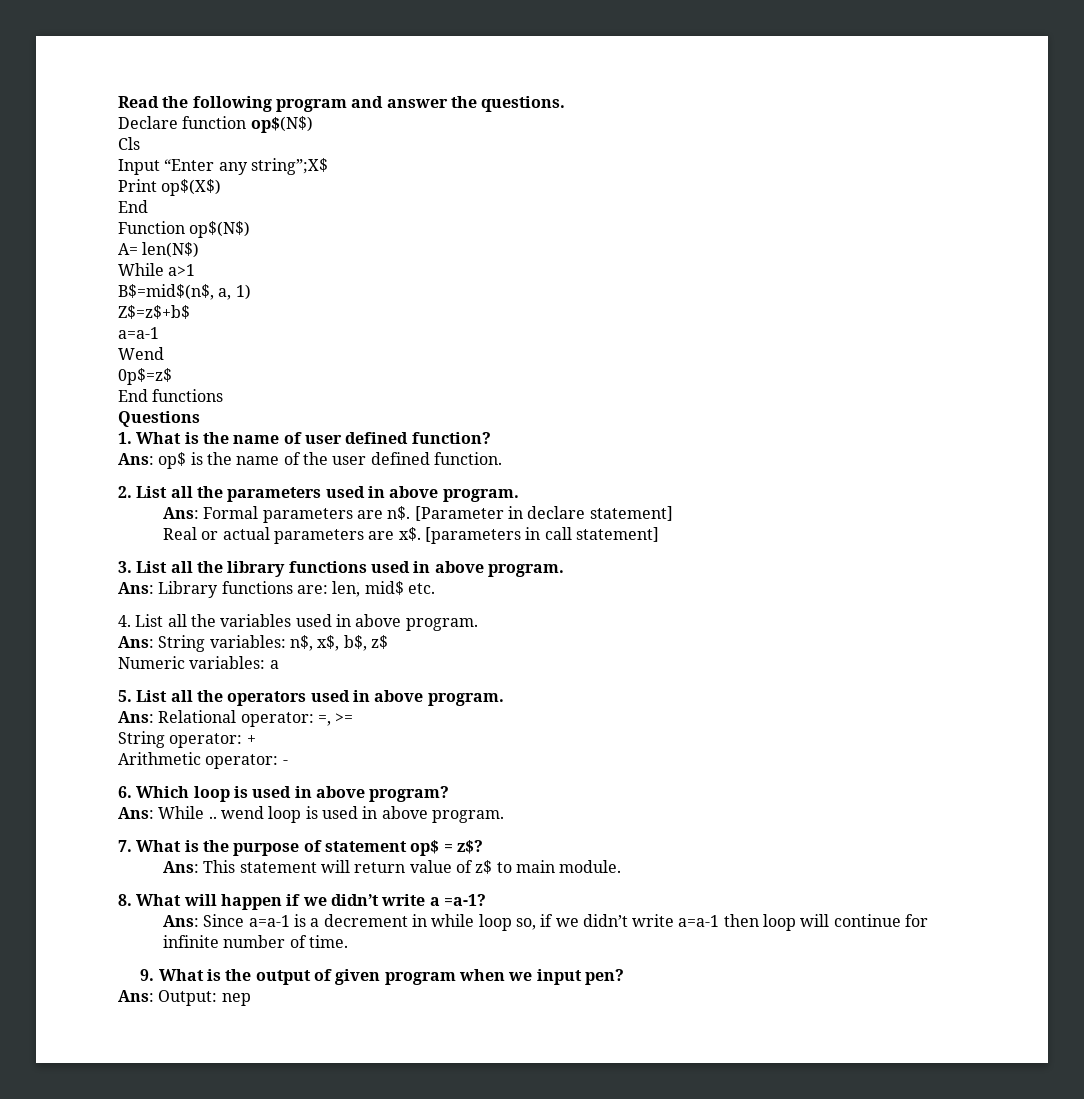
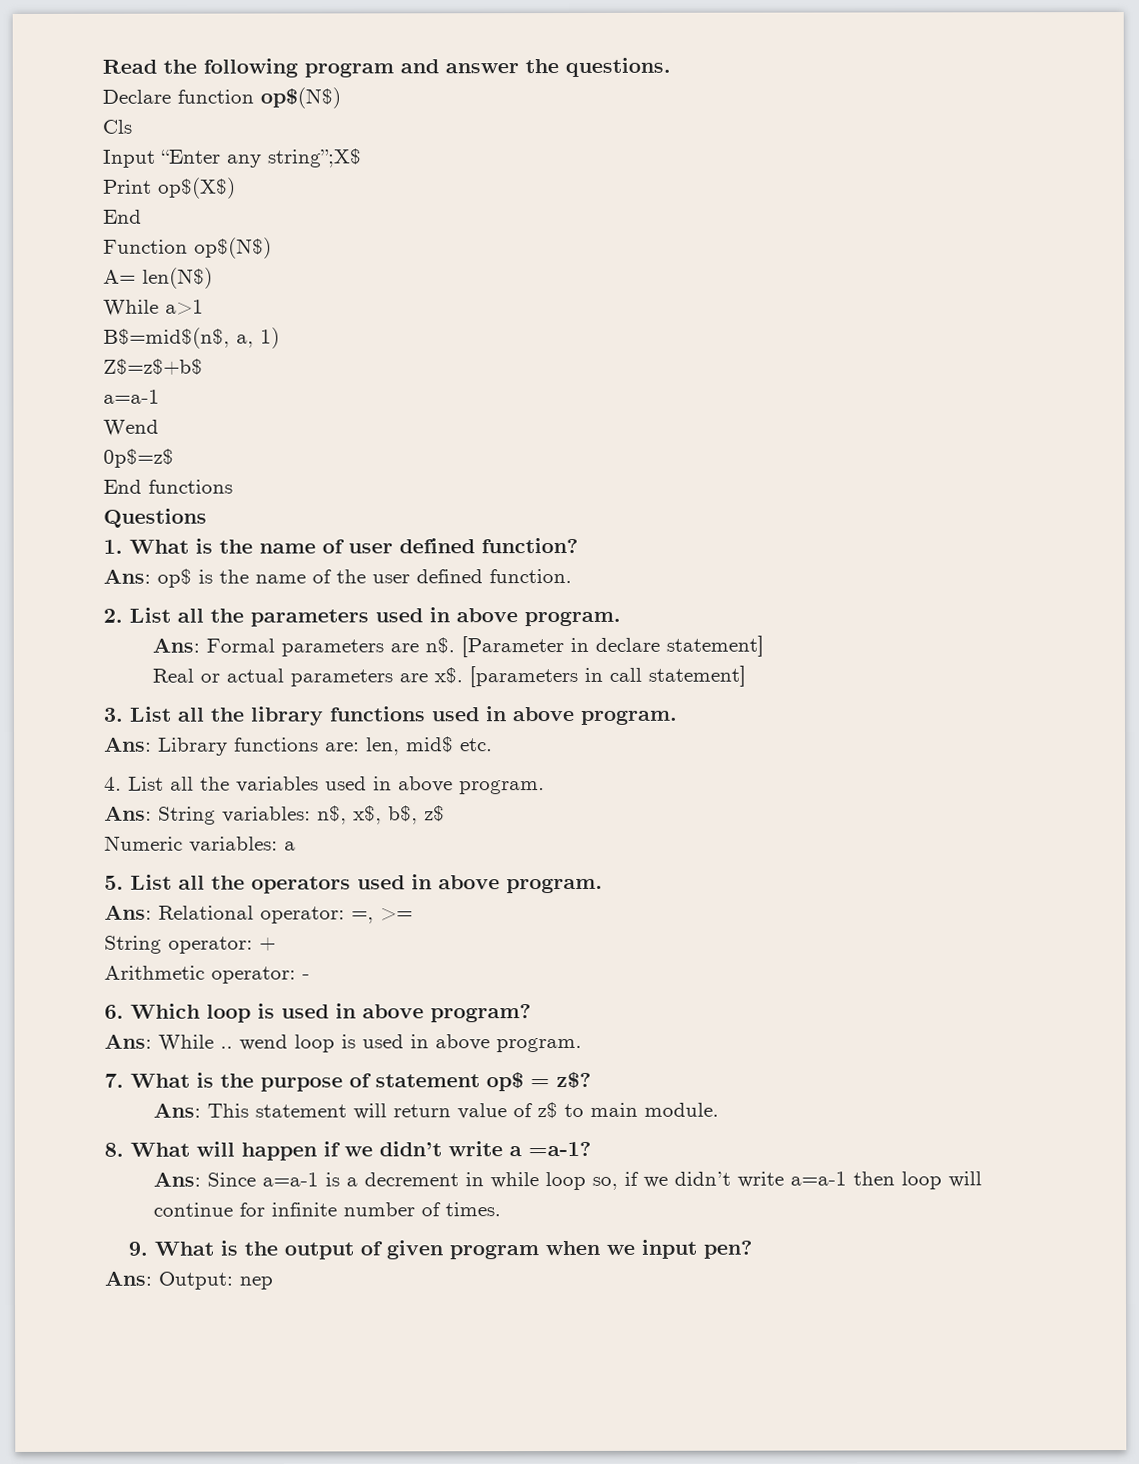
[308,935,348,948] time. -> [444,1202,501,1217] times.

